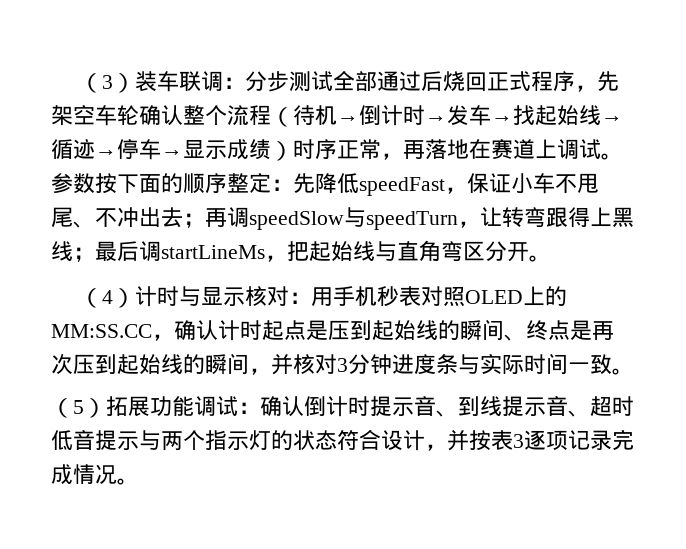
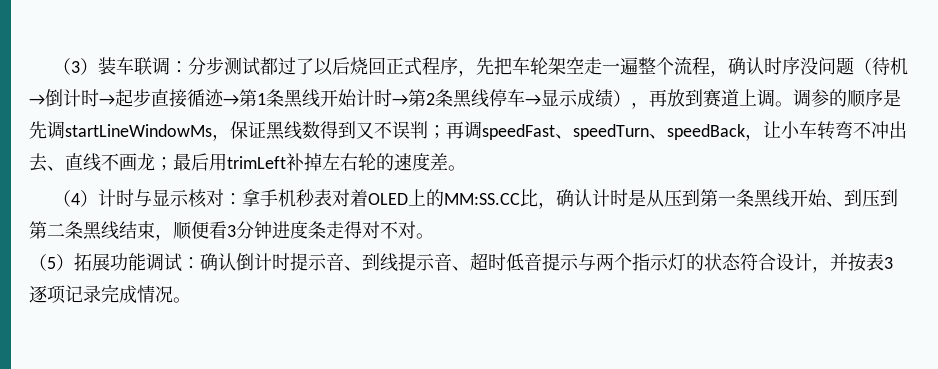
[332,71,421,91] 全部通过 -> [259,57,333,76] 都过了以
[51,105,271,126] 架空车轮确认整个流程 -> [493,57,854,77] 把车轮架空走一遍整个流程，确认时序没问题
[447,105,623,126] [51,139,117,160] 发车→找起始线→循迹→ -> [115,89,489,108] 起步直接循迹→第1条黑线开始计时→第2条黑线
[293,139,623,160] [51,173,599,196] [51,207,634,230] [51,240,529,262] 时序正常，再落地在赛道上调试。参数按下面的顺序整定：先降低speedFast，保证小车不甩尾、不冲出去；再调speedSlow与speedTurn，让转弯跟得上黑线；最后调startLineMs，把起始线与直角弯区分开 -> [631,89,901,109] [29,121,907,141] [29,153,448,172] ，再放到赛道上调。调参的顺序是先调startLineWindowMs，保证黑线数得到又不误判；再调speedFast、speedTurn、speedBack，让小车转弯不冲出去、直线不画龙；最后用trimLeft补掉左右轮的速度差
[310,287,333,306] 用 -> [241,189,260,207] 拿
[442,286,465,307] 照 -> [349,189,368,207] 着
(152, 331) none -> [519,189,538,207] 比
[262,319,614,341] [51,353,612,375] 起点是压到起始线的瞬间、终点是再次压到起始线的瞬间，并核对3分钟进度条与实际时间一致 -> [627,189,898,208] [29,221,416,241] 是从压到第一条黑线开始、到压到第二条黑线结束，顺便看3分钟进度条走得对不对

